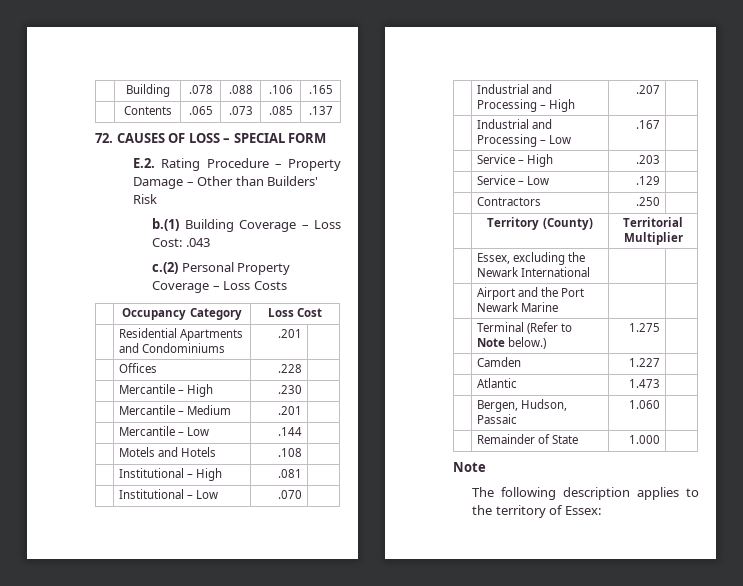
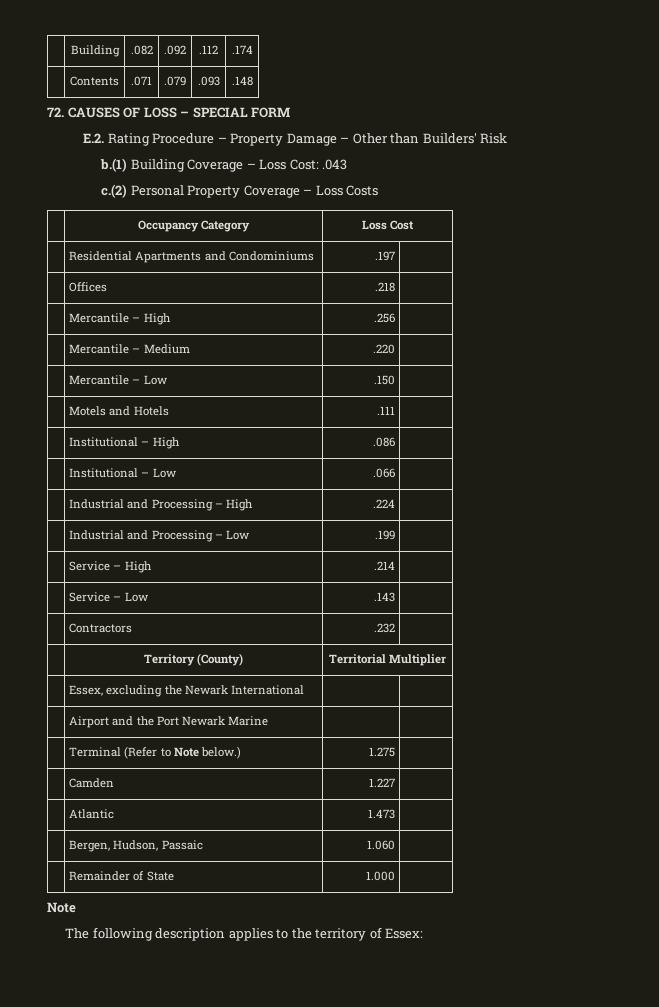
[188,85,213,94] [228,85,253,94] [268,85,293,94] [308,85,333,94] [123,106,172,115] [188,106,213,115] [228,106,253,115] [268,106,293,115] [308,106,333,115] .078 | .088 | .106 | .165 // | Contents | .065 | .073 | .085 | .137 -> [130,45,153,55] [164,45,186,55] [199,45,218,54] [231,45,253,54] [70,76,119,86] [131,76,152,86] [164,76,186,86] [197,76,220,86] [231,76,253,86] .082 | .092 | .112 | .174 // | Contents | .071 | .079 | .093 | .148
[277,329,302,338] .201 -> [374,251,395,261] .197
[277,364,302,373] .228 -> [374,282,395,292] .218
[277,385,302,394] .230 -> [373,313,395,323] .256
[277,406,302,415] .201 -> [372,344,395,354] .220
[277,427,302,436] .144 -> [373,375,395,385] .150
[277,448,302,457] .108 -> [376,406,395,415] .111
[277,469,302,478] .081 -> [372,437,395,447] .086
[277,490,302,499] .070 -> [372,468,395,478] .066
[635,85,660,94] .207 -> [372,499,395,508] .224
[635,120,660,129] .167 -> [374,530,395,540] .199
[635,155,660,164] .203 -> [373,561,395,570] .214
[635,176,660,185] .129 -> [373,592,395,602] .143
[635,197,660,206] .250 -> [373,623,395,633] .232

